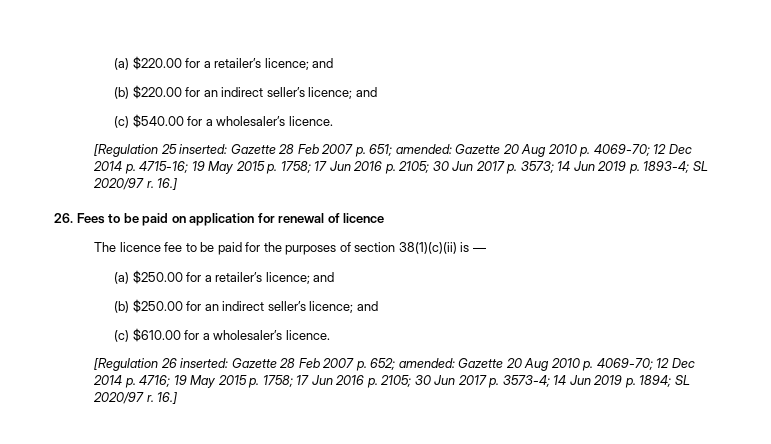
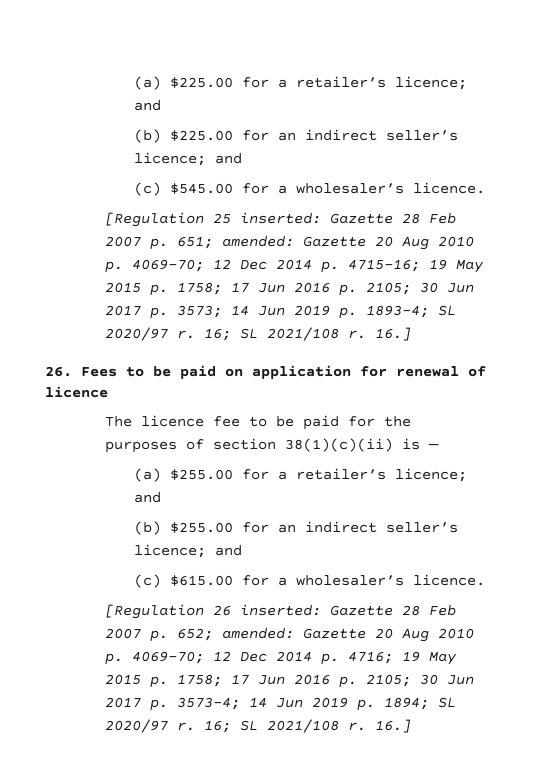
[114,56,334,70] [114,85,377,99] [114,114,184,128] (a) $220.00 for a retailer’s licence; and // (b) $220.00 for an indirect seller’s licence; and // (c) $540.00 -> [134,76,468,90] [134,100,162,111] [134,129,459,143] [134,152,243,166] [134,182,234,196] (a) $225.00 for a retailer’s licence; and // (b) $225.00 for an indirect seller’s licence; and // (c) $545.00
(154, 184) none -> [203,327,366,341] 16; SL 2021/108 r.
[132,270,335,284] [114,299,378,313] [114,328,181,342] $250.00 for a retailer’s licence; and // (b) $250.00 for an indirect seller’s licence; and // (c) $610.00 -> [170,468,468,482] [134,492,162,503] [134,521,459,535] [134,544,243,558] [134,574,234,588] $255.00 for a retailer’s licence; and // (b) $255.00 for an indirect seller’s licence; and // (c) $615.00
(154, 398) none -> [203,719,366,733] 16; SL 2021/108 r.

